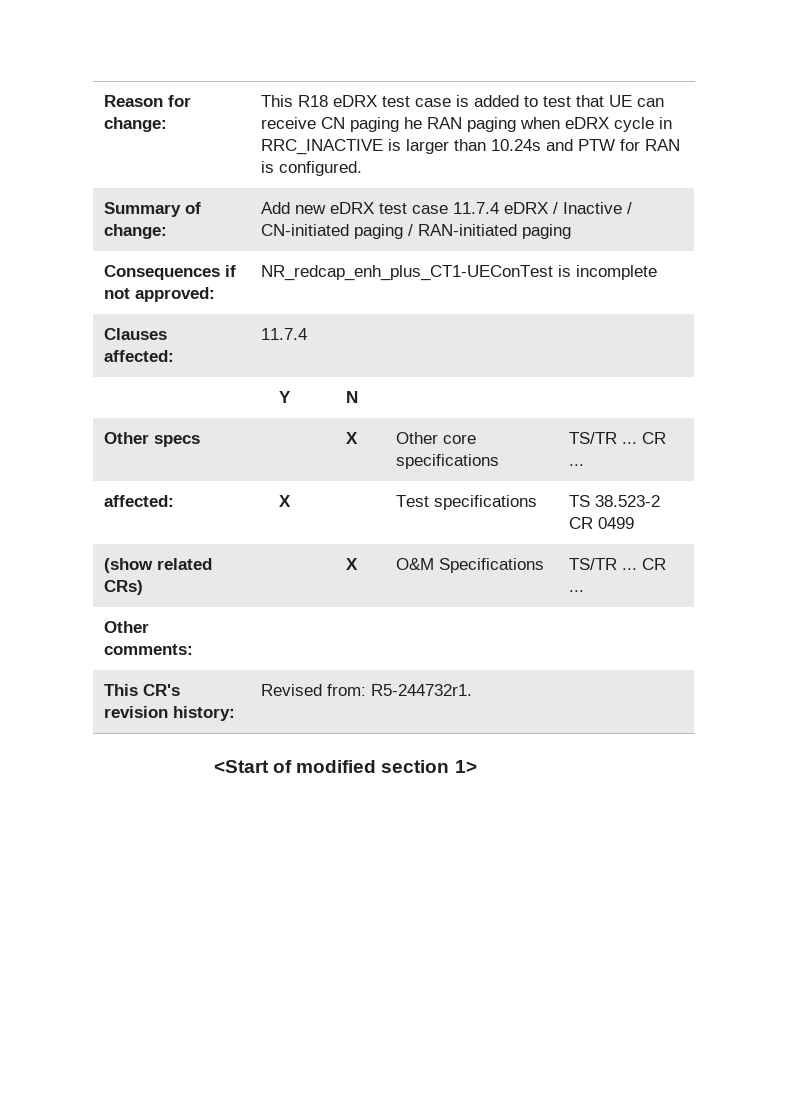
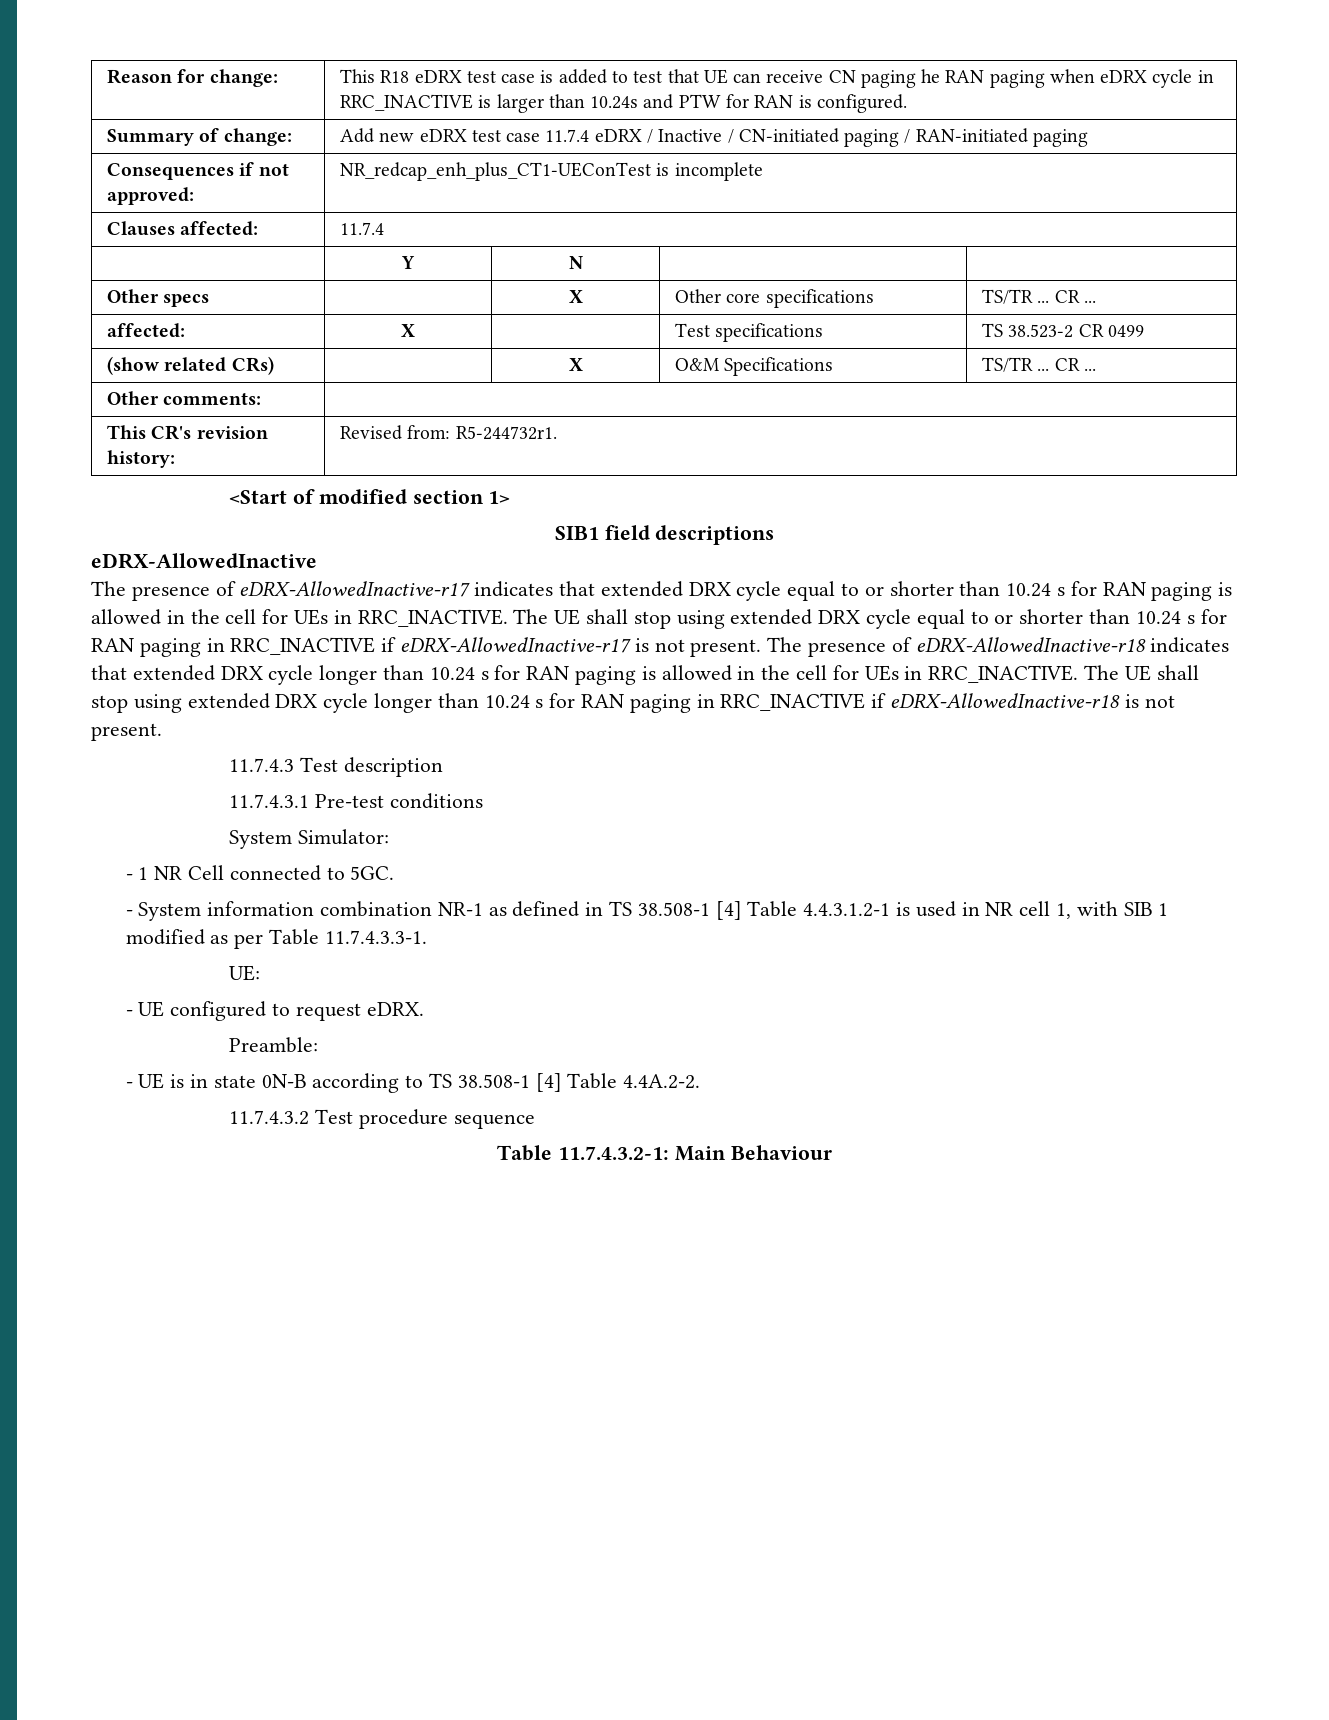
(477, 766) none -> [554,525,775,545] [91,553,317,569] [91,581,1233,601] [91,609,1227,629] [91,637,1230,657] [91,665,1199,685] [91,693,1175,713] [91,723,162,741] [229,757,443,777] [229,793,483,809] [229,829,389,849] [125,865,395,881] [125,901,1169,921] [125,929,427,949] [229,965,261,981] [125,1001,424,1021] [229,1037,319,1053] [125,1073,701,1093] [229,1109,535,1129] [497,1145,832,1161] // SIB1 field descriptions // eDRX-AllowedInactive // The presence of eDRX-AllowedInactive-r17 indicates that extended DRX cycle equal to or shorter than 10.24 s for RAN paging is allowed in the cell for UEs in RRC_INACTIVE. The UE shall stop using extended DRX cycle equal to or shorter than 10.24 s for RAN paging in RRC_INACTIVE if eDRX-AllowedInactive-r17 is not present. The presence of eDRX-AllowedInactive-r18 indicates that extended DRX cycle longer than 10.24 s for RAN paging is allowed in the cell for UEs in RRC_INACTIVE. The UE shall stop using extended DRX cycle longer than 10.24 s for RAN paging in RRC_INACTIVE if eDRX-AllowedInactive-r18 is not present. // 11.7.4.3 Test description // 11.7.4.3.1 Pre-test conditions // System Simulator: // - 1 NR Cell connected to 5GC. // - System information combination NR-1 as defined in TS 38.508-1 [4] Table 4.4.3.1.2-1 is used in NR cell 1, with SIB 1 modified as per Table 11.7.4.3.3-1. // UE: // - UE configured to request eDRX. // Preamble: // - UE is in state 0N-B according to TS 38.508-1 [4] Table 4.4A.2-2. // 11.7.4.3.2 Test procedure sequence // Table 11.7.4.3.2-1: Main Behaviour

